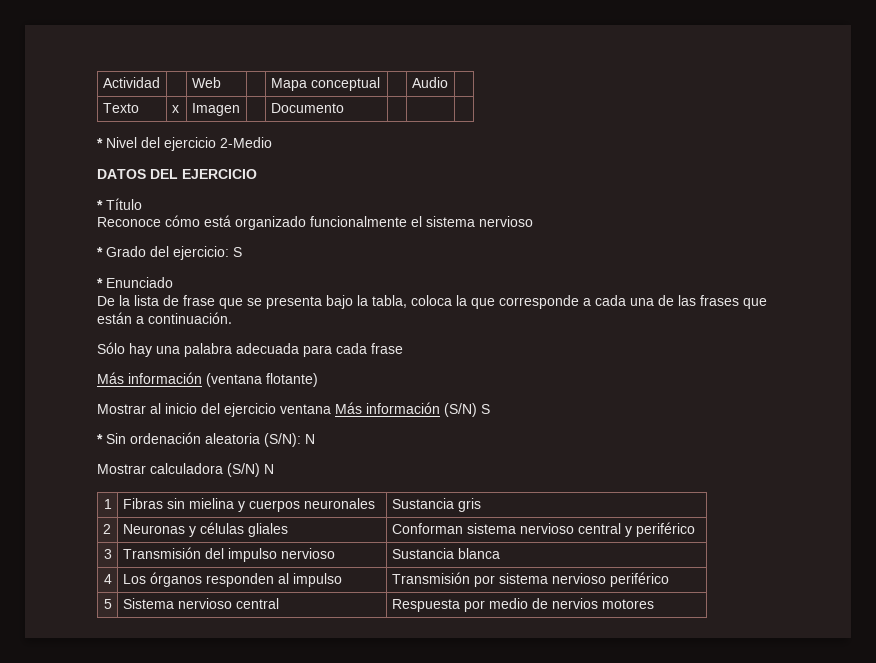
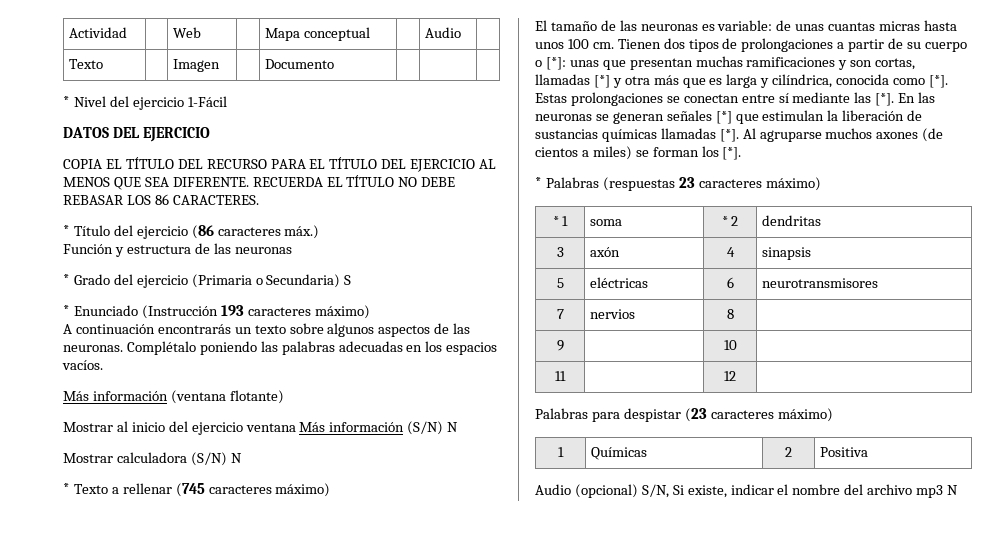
[171,105,179,113] x -> (104, 64) none
[220,137,272,148] 2-Medio -> [187,96,227,107] 1-Fácil
[97,198,142,210] [97,215,533,230] * Título // Reconoce cómo está organizado funcionalmente el sistema nervioso -> [63,157,497,172] [63,175,456,190] [63,194,259,205] [63,225,320,239] [63,243,292,257] COPIA EL TÍTULO DEL RECURSO PARA EL TÍTULO DEL EJERCICIO AL MENOS QUE SEA DIFERENTE. RECUERDA EL TÍTULO NO DEBE REBASAR LOS 86 CARACTERES. // * Título del ejercicio (86 caracteres máx.) // Función y estructura de las neuronas
[173,246,229,260] ejercicio: -> [136,274,341,288] ejercicio (Primaria o Secundaria)
[97,295,767,309] [97,312,232,324] [97,342,403,357] // De la lista de frase que se presenta bajo la tabla, coloca la que corresponde a cada una de las frases que están a continuación. // Sólo hay una palabra adecuada para cada frase -> [141,305,370,319] [63,323,471,337] [63,341,498,355] [62,360,103,370] (Instrucción 193 caracteres máximo) // A continuación encontrarás un texto sobre algunos aspectos de las neuronas. Complétalo poniendo las palabras adecuadas en los espacios vacíos.
[481,404,490,414] [97,432,301,447] S // * Sin ordenación aleatoria (S/N): -> (444, 428) none
[103,499,112,509] [122,498,375,512] [391,498,481,512] [102,524,111,534] [122,522,288,537] [391,522,695,537] [103,549,112,559] [122,547,335,562] [391,548,500,559] [103,574,112,584] [122,572,342,587] [391,572,669,587] [103,599,112,609] [122,598,279,609] [391,598,654,612] // 1 | Fibras sin mielina y cuerpos neuronales | Sustancia gris // 2 | Neuronas y células gliales | Conforman sistema nervioso central y periférico // 3 | Transmisión del impulso nervioso | Sustancia blanca // 4 | Los órganos responden al impulso | Transmisión por sistema nervioso periférico // 5 | Sistema nervioso central | Respuesta por medio de nervios motores -> [63,483,331,497] [535,20,958,31] [535,38,967,52] [535,56,916,70] [535,74,948,88] [535,92,936,106] [535,110,923,124] [535,128,944,142] [535,146,742,160] [535,177,821,191] [552,216,569,226] [590,219,623,226] [721,216,739,226] [762,215,822,226] [556,247,564,257] [590,247,621,257] [726,247,735,257] [762,247,812,260] [556,278,564,288] [590,277,649,288] [726,277,734,288] [762,278,879,288] [556,309,564,319] [590,309,636,319] [726,309,734,319] [556,340,564,351] [723,340,737,350] [555,371,566,381] [724,371,736,381] [535,408,833,422] [558,447,564,457] [591,447,648,460] [785,447,792,457] [820,447,869,457] [535,484,959,498] // * Texto a rellenar (745 caracteres máximo) // El tamaño de las neuronas es variable: de unas cuantas micras hasta unos 100 cm. Tienen dos tipos de prolongaciones a partir de su cuerpo o [*]: unas que presentan muchas ramificaciones y son cortas, llamadas [*] y otra más que es larga y cilíndrica, conocida como [*]. Estas prolongaciones se conectan entre sí mediante las [*]. En las neuronas se generan señales [*] que estimulan la liberación de sustancias químicas llamadas [*]. Al agruparse muchos axones (de cientos a miles) se forman los [*]. // * Palabras (respuestas 23 caracteres máximo) // * 1 | soma | * 2 | dendritas // 3 | axón | 4 | sinapsis // 5 | eléctricas | 6 | neurotransmisores // 7 | nervios | 8 | // 9 | | 10 | // 11 | | 12 | // Palabras para despistar (23 caracteres máximo) // 1 | Químicas | 2 | Positiva // Audio (opcional) S/N, Si existe, indicar el nombre del archivo mp3 N

